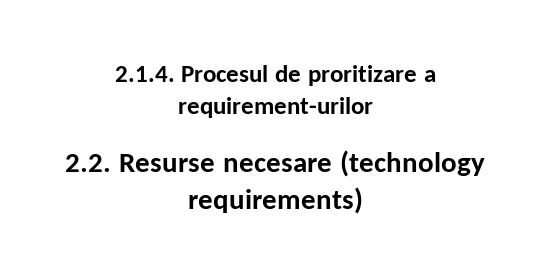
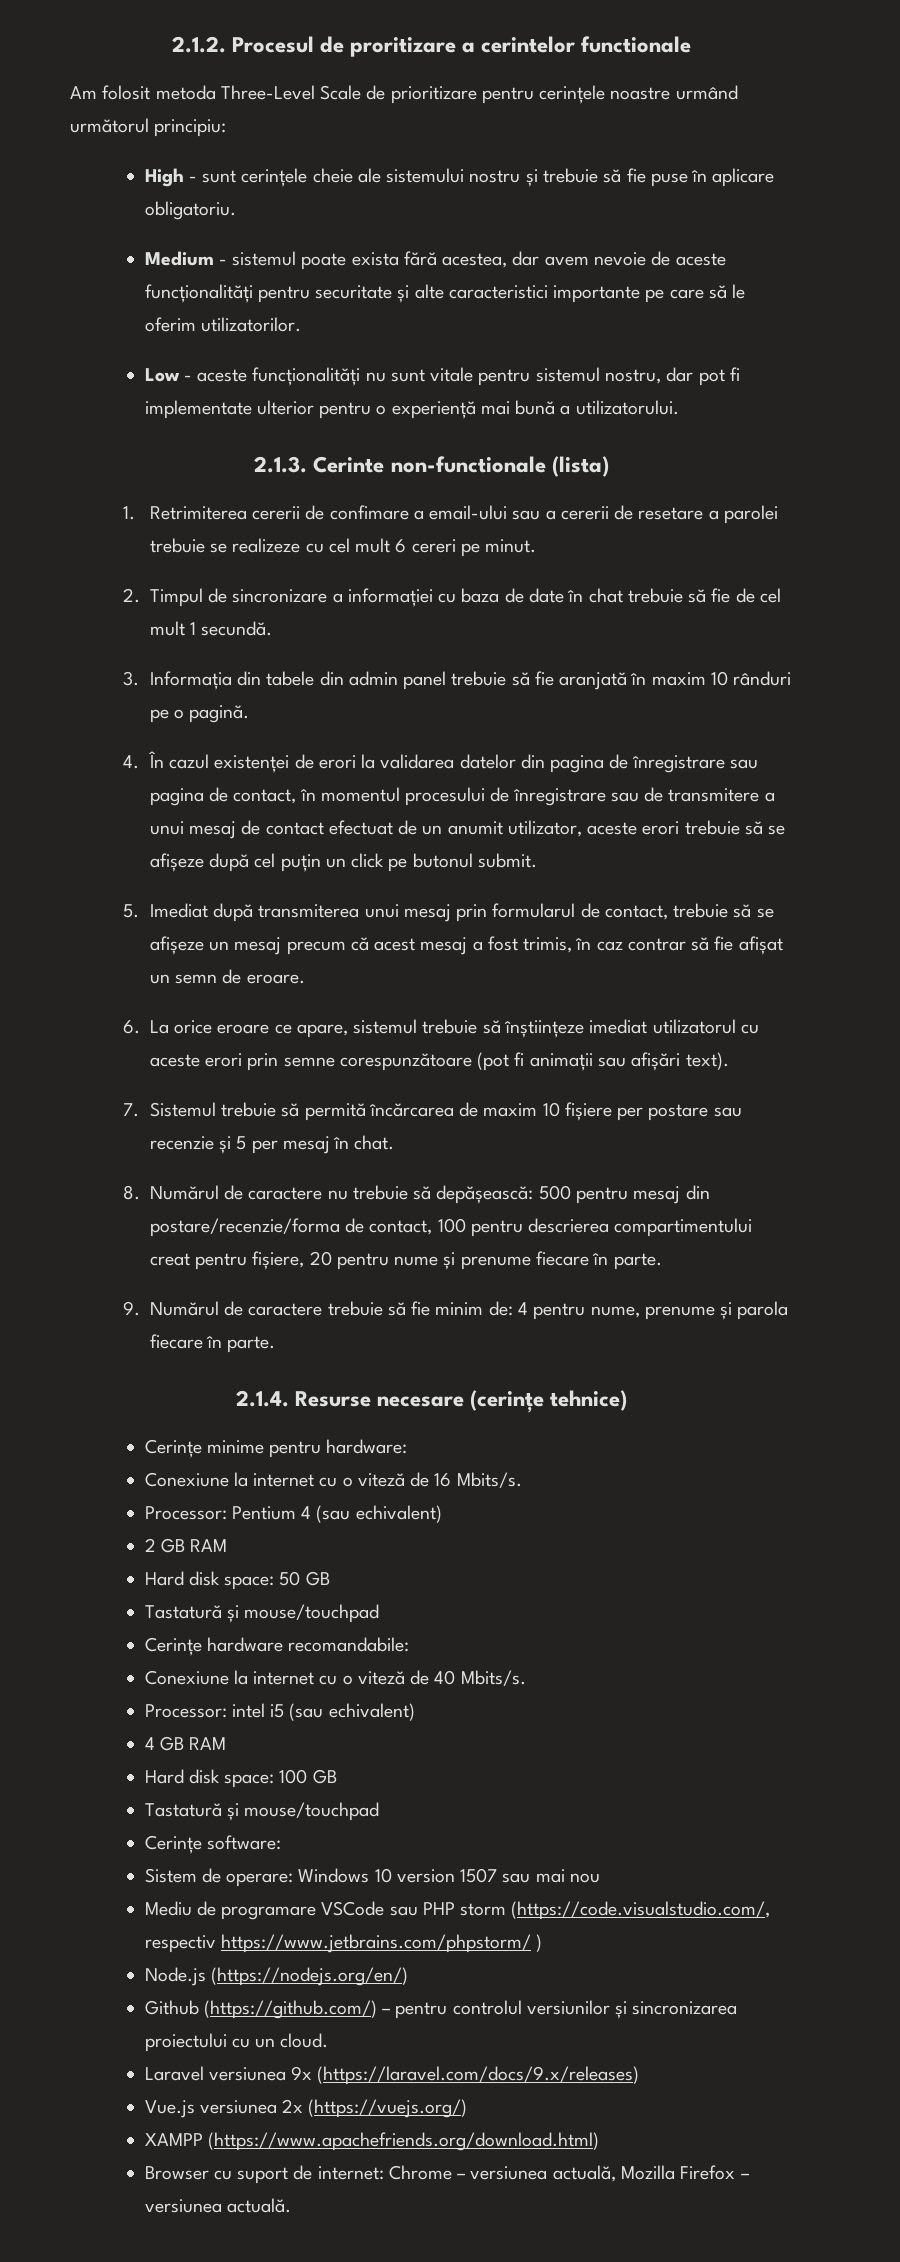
[114,66,175,82] 2.1.4. -> [171,36,226,53] 2.1.2.
[177,97,373,118] [65,150,485,177] [187,187,363,214] requirement-urilor // 2.2. Resurse necesare (technology requirements) -> [481,36,692,53] [70,85,738,104] [70,118,227,137] [144,168,775,187] [144,201,236,220] [144,251,726,270] [144,284,746,303] [144,317,301,332] [144,367,740,386] [144,400,679,419] [254,456,609,477] [123,505,778,524] [149,538,537,557] [123,588,781,607] [149,621,273,636] [123,671,792,690] [149,705,250,723] [123,751,758,773] [149,787,775,806] [149,820,786,839] [149,853,537,872] [123,903,774,922] [149,936,783,955] [149,969,305,984] [123,1019,759,1038] [149,1052,729,1071] [123,1102,742,1121] [149,1135,395,1154] [123,1185,710,1204] [149,1218,753,1237] [149,1251,662,1270] [123,1301,789,1320] [149,1334,276,1353] [235,1390,628,1413] [144,1439,408,1458] [144,1472,522,1488] [144,1505,442,1523] [144,1538,228,1553] [144,1571,330,1590] [144,1604,380,1623] [144,1637,410,1656] [144,1670,526,1686] [144,1703,415,1721] [144,1736,227,1751] [144,1769,337,1788] [144,1802,380,1821] [144,1835,281,1854] [144,1868,600,1887] [144,1901,771,1920] [144,1934,543,1953] [144,1967,408,1986] [144,2000,738,2019] [144,2033,329,2052] [144,2066,640,2085] [144,2099,468,2118] [144,2132,599,2151] [144,2165,749,2184] [144,2198,291,2213] cerintelor functionale // Am folosit metoda Three-Level Scale de prioritizare pentru cerințele noastre urmând următorul principiu: // High - sunt cerințele cheie ale sistemului nostru și trebuie să fie puse în aplicare obligatoriu. // Medium - sistemul poate exista fără acestea, dar avem nevoie de aceste funcționalități pentru securitate și alte caracteristici importante pe care să le oferim utilizatorilor. // Low - aceste funcționalități nu sunt vitale pentru sistemul nostru, dar pot fi implementate ulterior pentru o experiență mai bună a utilizatorului. // 2.1.3. Cerinte non-functionale (lista) // 1. Retrimiterea cererii de confimare a email-ului sau a cererii de resetare a parolei trebuie se realizeze cu cel mult 6 cereri pe minut. // 2. Timpul de sincronizare a informației cu baza de date în chat trebuie să fie de cel mult 1 secundă. // 3. Informația din tabele din admin panel trebuie să fie aranjată în maxim 10 rânduri pe o pagină. // 4. În cazul existenței de erori la validarea datelor din pagina de înregistrare sau pagina de contact, în momentul procesului de înregistrare sau de transmitere a unui mesaj de contact efectuat de un anumit utilizator, aceste erori trebuie să se afișeze după cel puțin un click pe butonul submit. // 5. Imediat după transmiterea unui mesaj prin formularul de contact, trebuie să se afișeze un mesaj precum că acest mesaj a fost trimis, în caz contrar să fie afișat un semn de eroare. // 6. La orice eroare ce apare, sistemul trebuie să înștiințeze imediat utilizatorul cu aceste erori prin semne corespunzătoare (pot fi animații sau afișări text). // 7. Sistemul trebuie să permită încărcarea de maxim 10 fișiere per postare sau recenzie și 5 per mesaj în chat. // 8. Numărul de caractere nu trebuie să depășească: 500 pentru mesaj din postare/recenzie/forma de contact, 100 pentru descrierea compartimentului creat pentru fișiere, 20 pentru nume și prenume fiecare în parte. // 9. Numărul de caractere trebuie să fie minim de: 4 pentru nume, prenume și parola fiecare în parte. // 2.1.4. Resurse necesare (cerințe tehnice) // Cerințe minime pentru hardware: // Conexiune la internet cu o viteză de 16 Mbits/s. // Processor: Pentium 4 (sau echivalent) // 2 GB RAM // Hard disk space: 50 GB // Tastatură și mouse/touchpad // Cerințe hardware recomandabile: // Conexiune la internet cu o viteză de 40 Mbits/s. // Processor: intel i5 (sau echivalent) // 4 GB RAM // Hard disk space: 100 GB // Tastatură și mouse/touchpad // Cerințe software: // Sistem de operare: Windows 10 version 1507 sau mai nou // Mediu de programare VSCode sau PHP storm (https://code.visualstudio.com/, respectiv https://www.jetbrains.com/phpstorm/ ) // Node.js (https://nodejs.org/en/) // Github (https://github.com/) – pentru controlul versiunilor și sincronizarea proiectului cu un cloud. // Laravel versiunea 9x (https://laravel.com/docs/9.x/releases) // Vue.js versiunea 2x (https://vuejs.org/) // XAMPP (https://www.apachefriends.org/download.html) // Browser cu suport de internet: Chrome – versiunea actuală, Mozilla Firefox – versiunea actuală.

